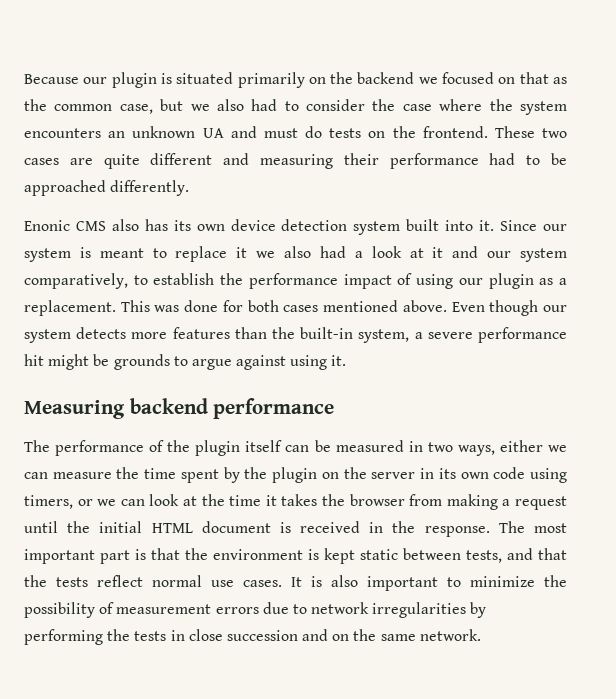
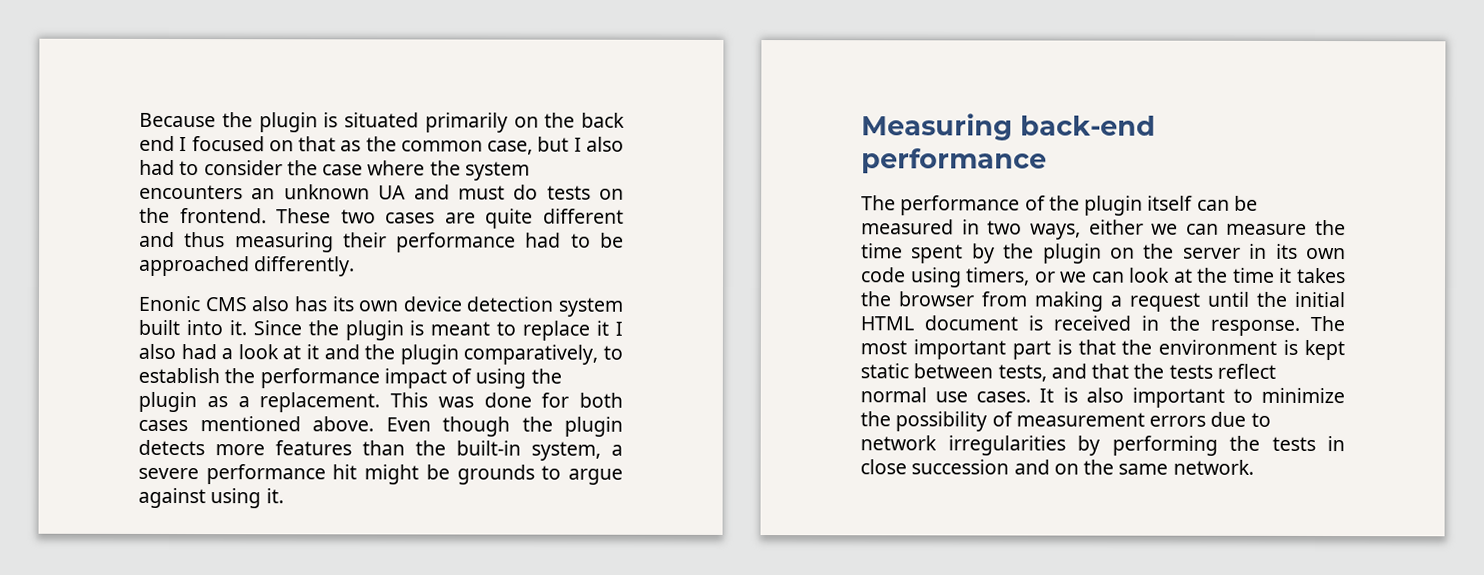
[83,77,108,84] our -> [221,112,253,128] the
[357,72,438,84] backend we -> [581,112,625,128] [139,135,188,152] back end I
[190,104,210,111] we -> [573,137,582,152] I
(250, 159) none -> [184,232,226,248] thus
[543,224,567,231] [24,248,71,262] our system -> [307,320,404,341] the plugin
[256,251,276,258] we -> [615,321,624,336] I
[487,248,567,262] our system -> [364,344,459,365] the plugin
[458,278,483,285] our -> [530,368,562,384] the
[543,305,567,312] [24,329,71,343] our system -> [521,416,623,437] the plugin
[129,398,208,414] backend -> [1020,115,1156,136] back-end

